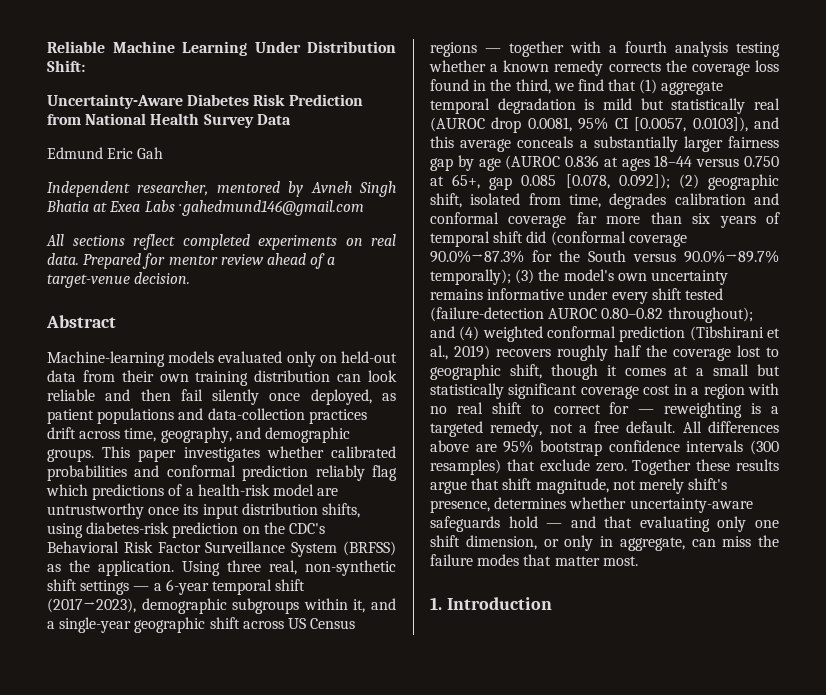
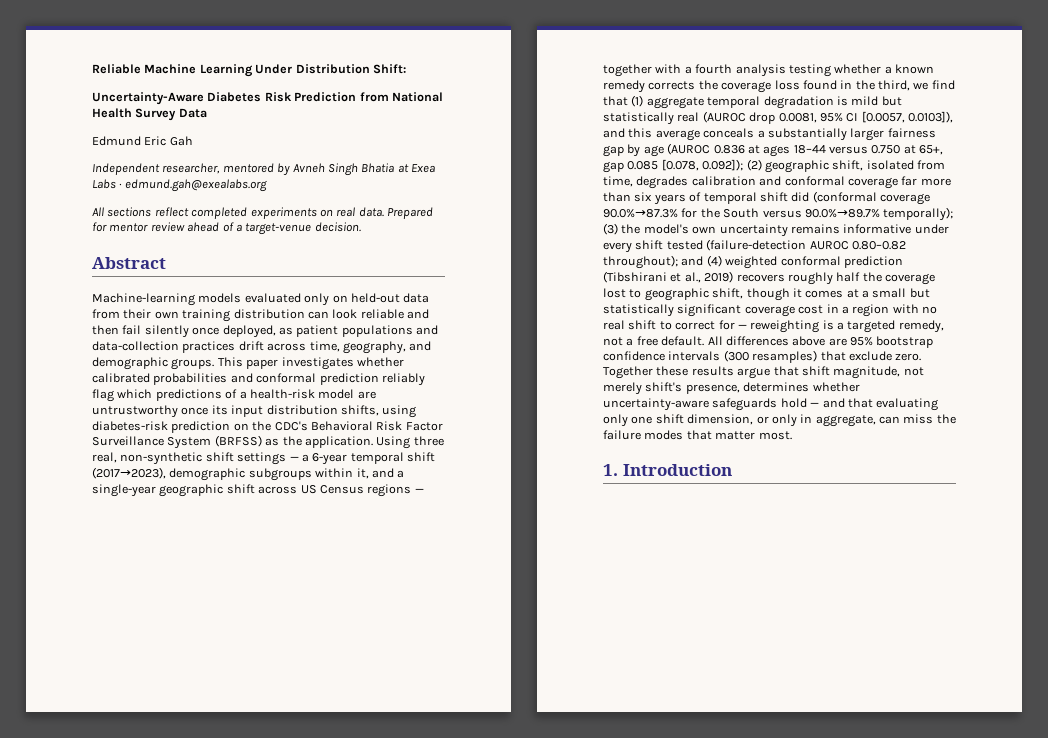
[181,200,364,216] gahedmund146@gmail.com -> [124,179,267,192] edmund.gah@exealabs.org

